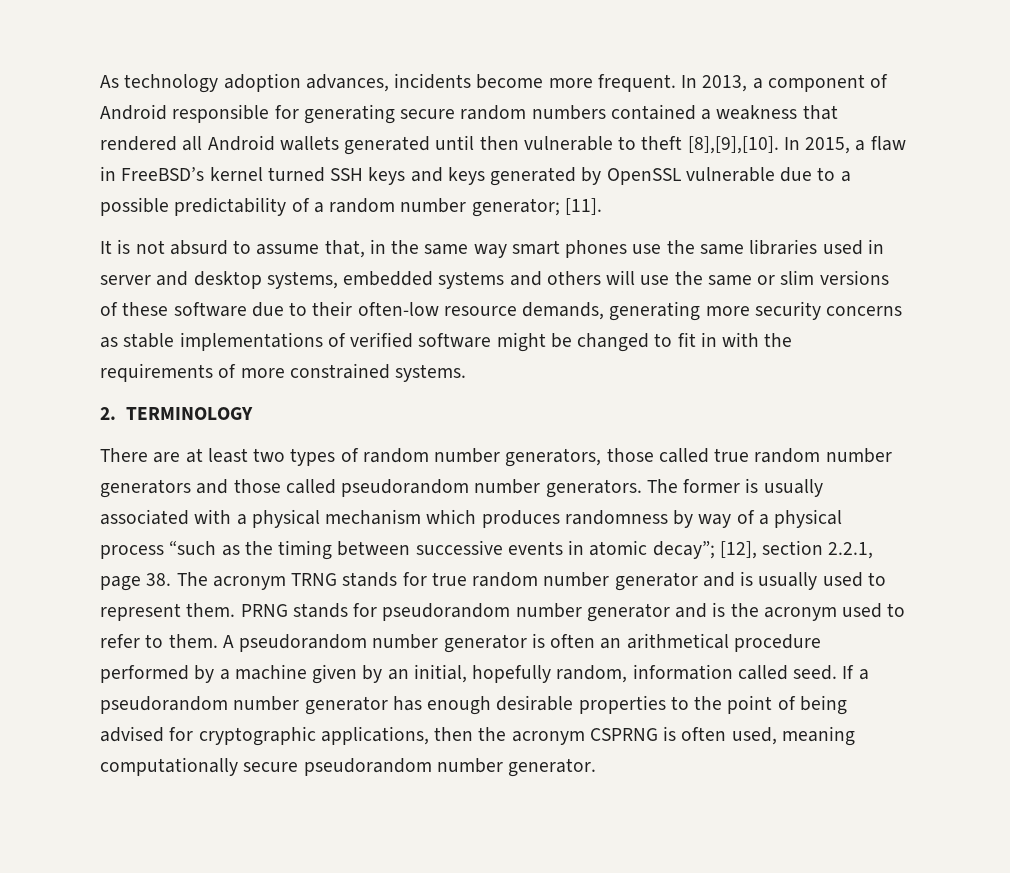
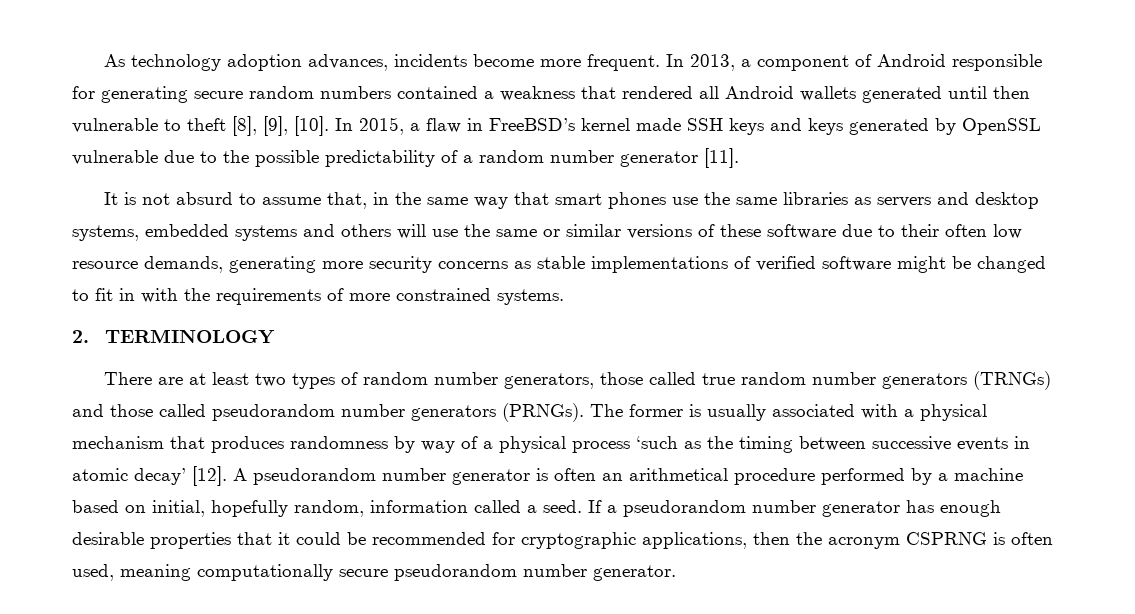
[687,136,779,154] [8],[9],[10]. -> [232,116,329,136] [8], [9], [10].
[267,167,325,182] turned -> [636,118,681,131] made
[840,171,851,182] a -> [223,150,249,163] the
[471,198,560,217] generator; -> [620,151,698,167] generator
(507, 251) none -> [513,192,549,205] that
[822,239,884,255] [100,275,151,285] used in server -> [853,197,931,207] as servers
[780,270,815,285] slim -> [566,224,621,237] similar
[357,302,439,316] often-low -> [945,224,1022,239] often low
(191, 488) none -> [972,371,1051,390] (TRNGs)
[545,479,642,498] generators. -> [411,403,584,422] generators (PRNGs).
[426,509,477,524] which -> [170,436,205,449] that
[169,540,217,555] “such -> [636,436,678,449] ‘such
[652,540,874,559] [100,571,886,591] [100,602,906,622] [100,634,218,648] decay”; [12], section 2.2.1, page 38. The acronym TRNG stands for true random number generator and is usually used to represent them. PRNG stands for pseudorandom number generator and is the acronym used to refer to them. -> [134,466,227,486] decay’ [12].
[312,664,409,684] given by an -> [72,500,146,513] based on
(788, 672) none -> [527,505,537,513] a
[670,695,847,715] [100,726,164,742] to the point of being advised -> [237,532,486,545] that it could be recommended

